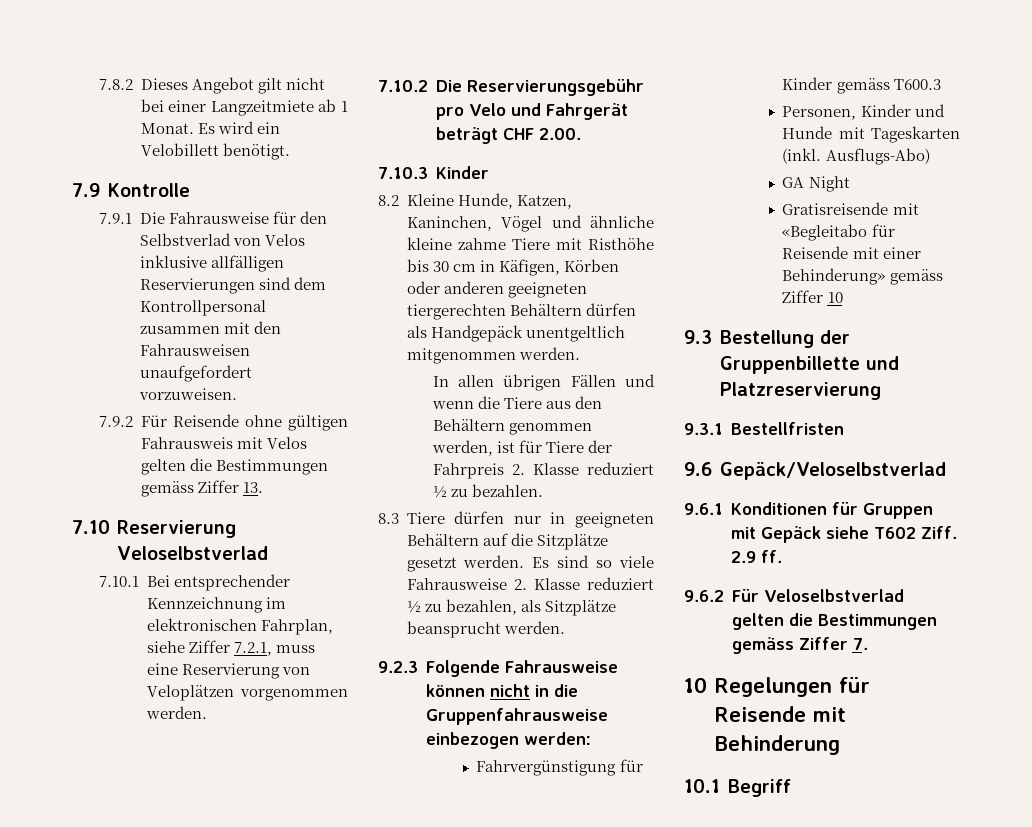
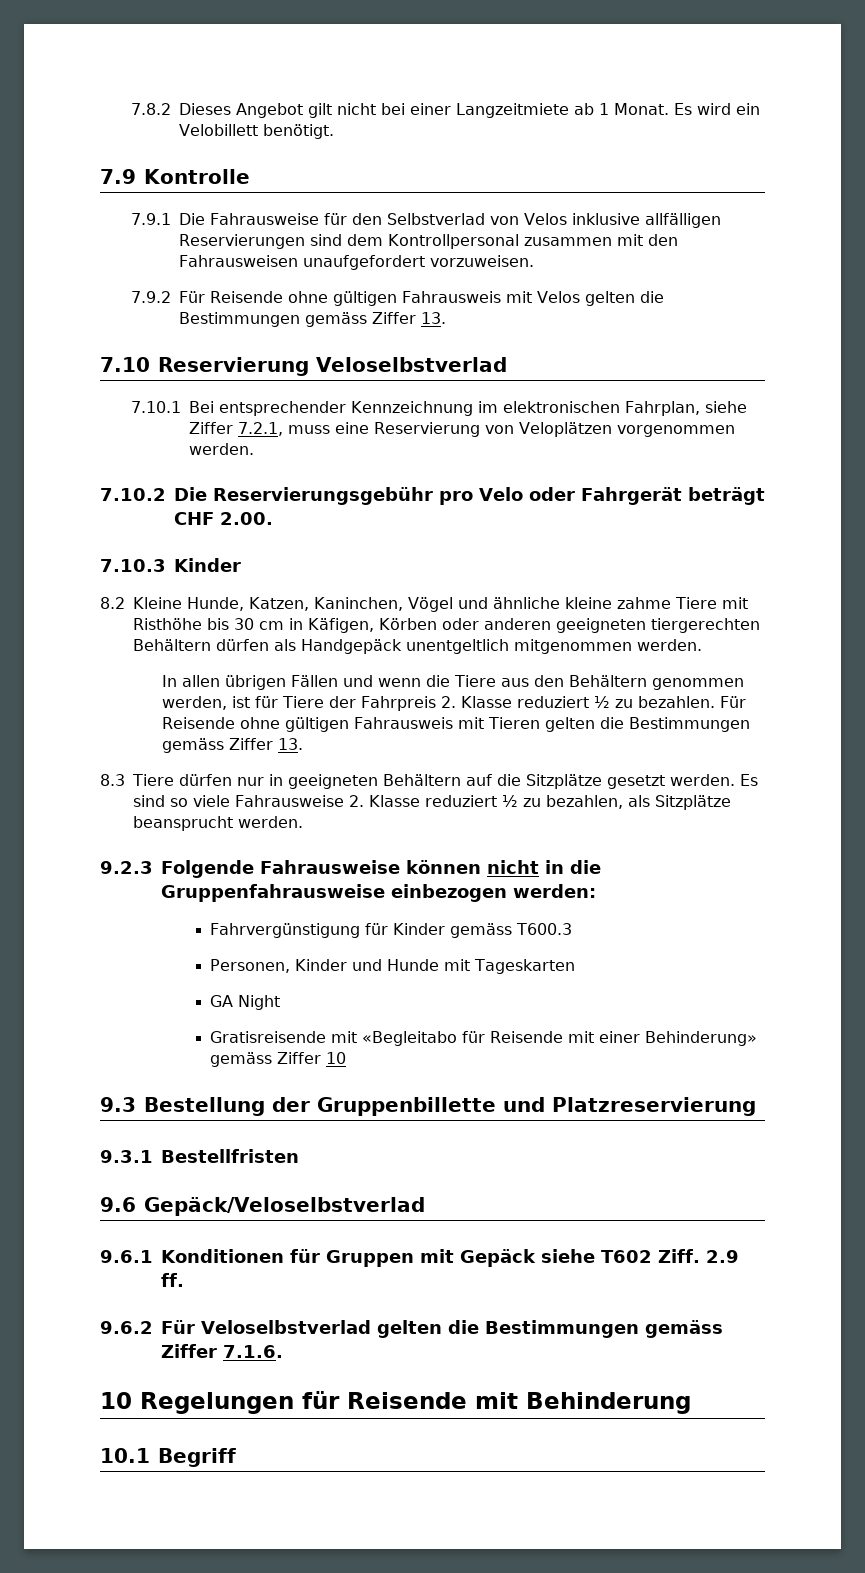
[511,103,542,116] und -> [528,487,575,501] oder
(543, 490) none -> [719,696,746,708] [161,717,750,732] [161,738,303,753] Für Reisende ohne gültigen Fahrausweis mit Tieren gelten die Bestimmungen gemäss Ziffer 13.
[782,148,930,165] (inkl. Ausflugs-Abo) -> (575, 966) none
[852,638,868,650] 7. -> [223,1345,283,1358] 7.1.6.

